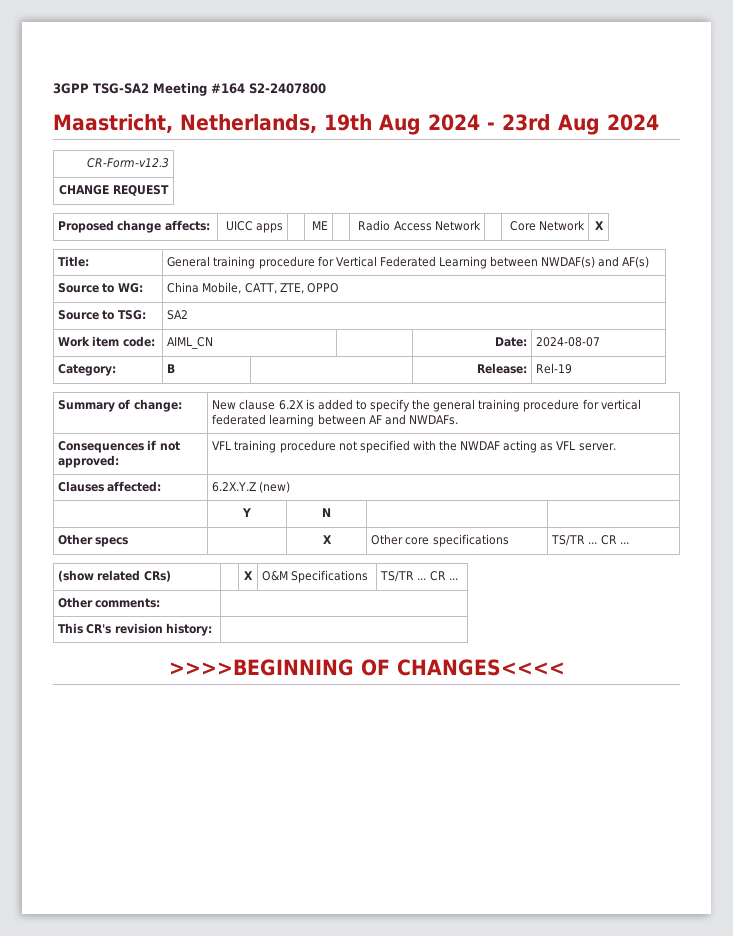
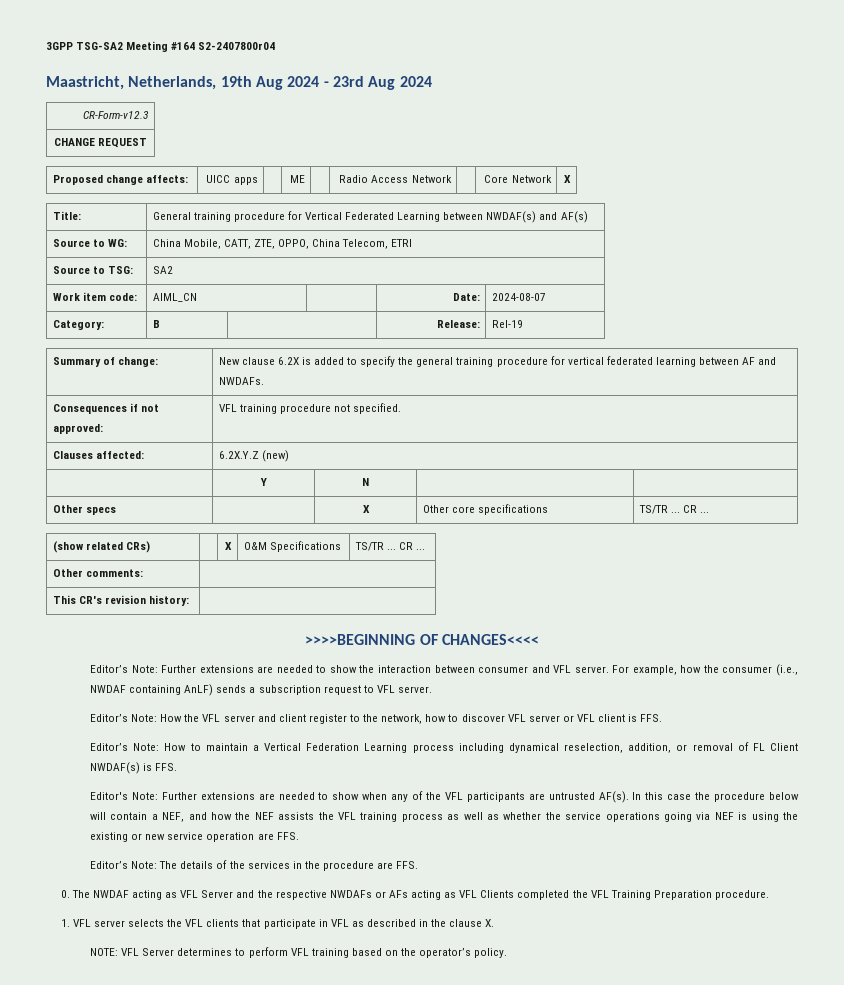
[249,83,326,94] S2-2407800 -> [198,42,276,50] S2-2407800r04
[306,283,339,293] OPPO -> [277,239,413,249] OPPO, China Telecom, ETRI
[359,440,616,453] specified with the NWDAF acting as VFL server. -> [352,403,401,414] specified.
(565, 667) none -> [90,664,798,676] [90,684,432,696] [90,714,663,724] [90,742,798,753] [90,762,178,774] [90,791,799,803] [90,812,798,822] [90,832,299,842] [90,860,419,871] [60,890,769,900] [60,919,495,929] [90,947,508,958] // Editor’s Note: Further extensions are needed to show the interaction between consumer and VFL server. For example, how the consumer (i.e., NWDAF containing AnLF) sends a subscription request to VFL server. // Editor’s Note: How the VFL server and client register to the network, how to discover VFL server or VFL client is FFS. // Editor’s Note: How to maintain a Vertical Federation Learning process including dynamical reselection, addition, or removal of FL Client NWDAF(s) is FFS. // Editor's Note: Further extensions are needed to show when any of the VFL participants are untrusted AF(s). In this case the procedure below will contain a NEF, and how the NEF assists the VFL training process as well as whether the service operations going via NEF is using the existing or new service operation are FFS. // Editor’s Note: The details of the services in the procedure are FFS. // 0. The NWDAF acting as VFL Server and the respective NWDAFs or AFs acting as VFL Clients completed the VFL Training Preparation procedure. // 1. VFL server selects the VFL clients that participate in VFL as described in the clause X. // NOTE: VFL Server determines to perform VFL training based on the operator’s policy.

